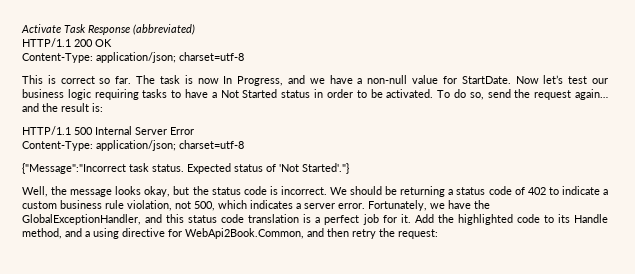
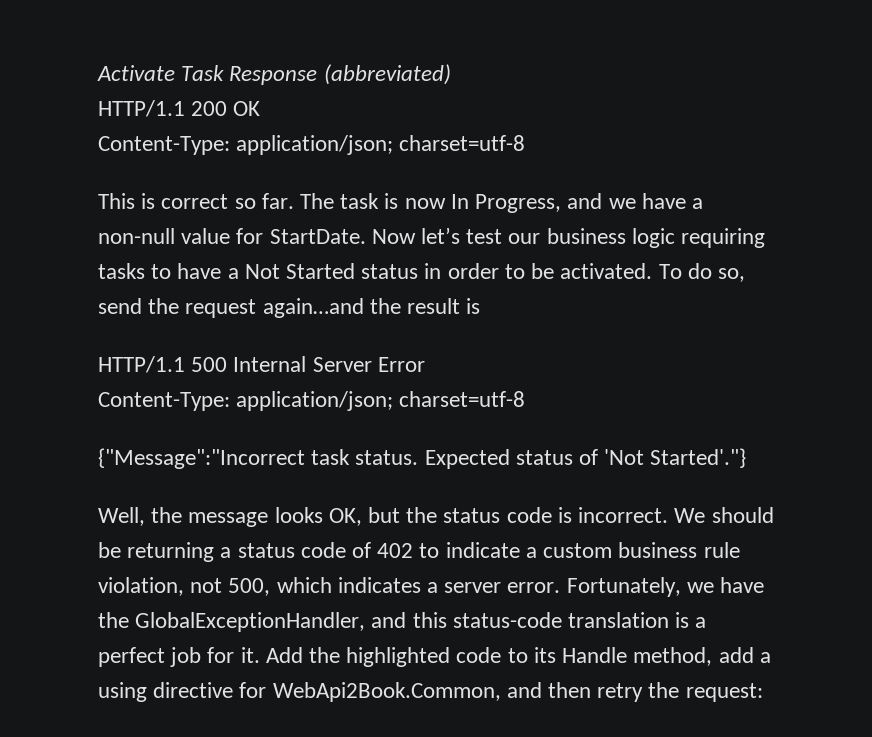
[574,89,608,100] [22,103,39,112] again… and -> [262,298,364,318] again…and
[92,103,103,112] is: -> [466,298,481,314] is
[144,186,171,197] okay, -> [328,508,362,526] OK,
[188,214,245,223] status code -> [452,612,562,628] status-code
[65,228,82,237] and -> [718,647,754,663] add

